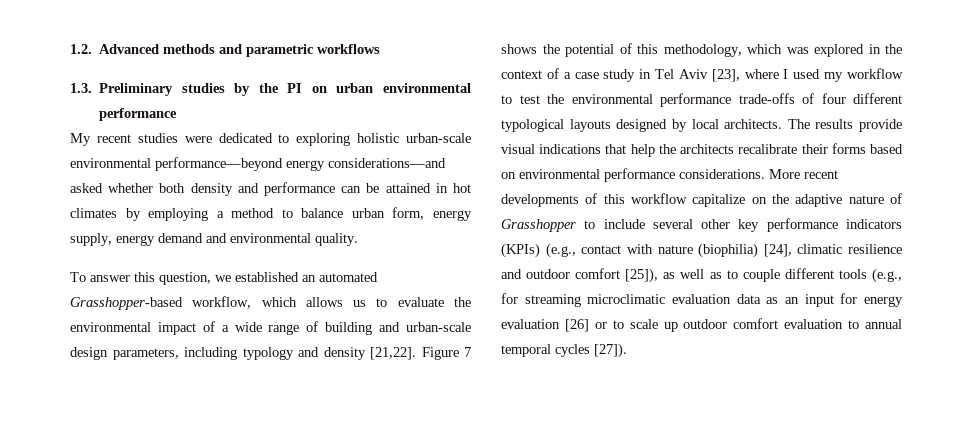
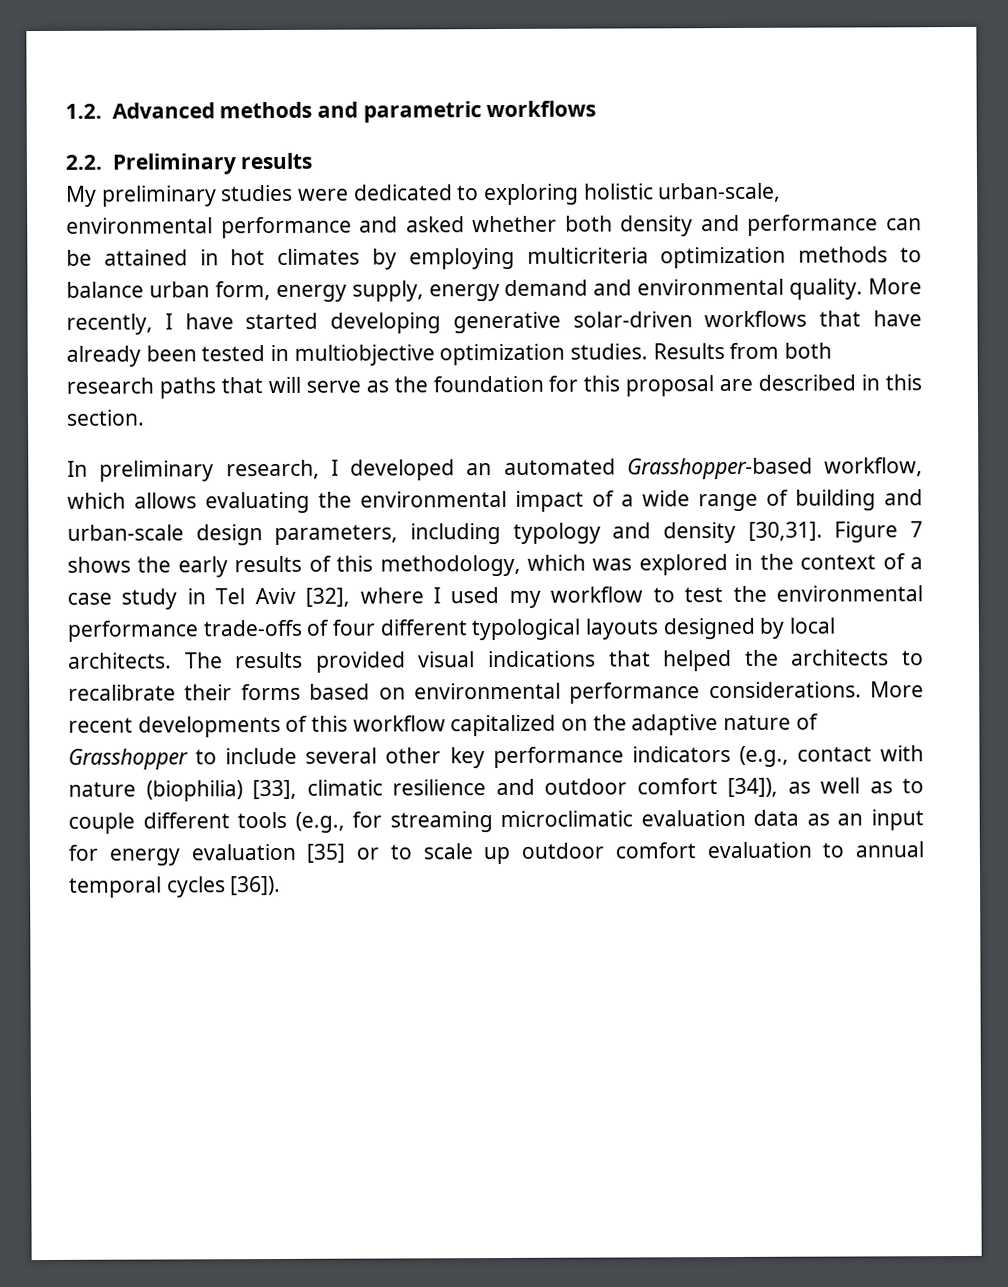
[70,83,471,96] [99,108,178,121] 1.3. Preliminary studies by the PI on urban environmental performance -> [65,152,313,175] 2.2. Preliminary results
[96,134,131,143] recent -> [100,185,217,207] preliminary
[406,133,471,143] [70,157,446,171] urban-scale environmental performance—beyond energy considerations—and -> [657,182,782,203] [66,216,399,239] urban-scale, environmental performance and
[216,208,275,218] a method -> [526,246,889,269] multicriteria optimization methods
[70,272,299,285] // To answer this question, we established -> [867,278,922,295] [66,310,923,335] [66,342,833,367] [66,374,923,399] [66,409,145,426] [67,459,455,482] More recently, I have started developing generative solar-driven workflows that have already been tested in multiobjective optimization studies. Results from both research paths that will serve as the foundation for this proposal are described in this section. // In preliminary research, I developed
[353,297,444,307] us to evaluate -> [205,491,310,514] evaluating
[370,347,416,360] [21,22]. -> [747,521,823,541] [30,31].
[565,44,614,57] potential -> [177,555,303,578] early results
[711,69,740,82] [23], -> [305,587,351,607] [32],
[859,119,902,132] provide -> [315,651,406,673] provided
[630,144,655,157] help -> [663,650,733,672] helped
(735, 149) none -> [902,650,925,666] to
[692,194,746,207] capitalize -> [450,714,557,737] capitalized
[501,243,540,258] (KPIs) -> (731, 754) none
[763,244,792,257] [24], -> [252,779,297,800] [33],
[625,268,659,283] [25]), -> [727,777,778,798] [34]),
[564,319,589,332] [26] -> [306,843,346,863] [35]
[594,343,627,358] [27]). -> [230,875,282,896] [36]).

